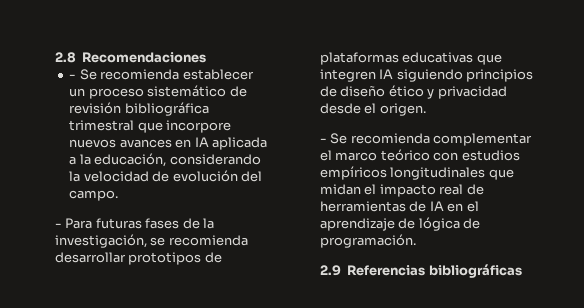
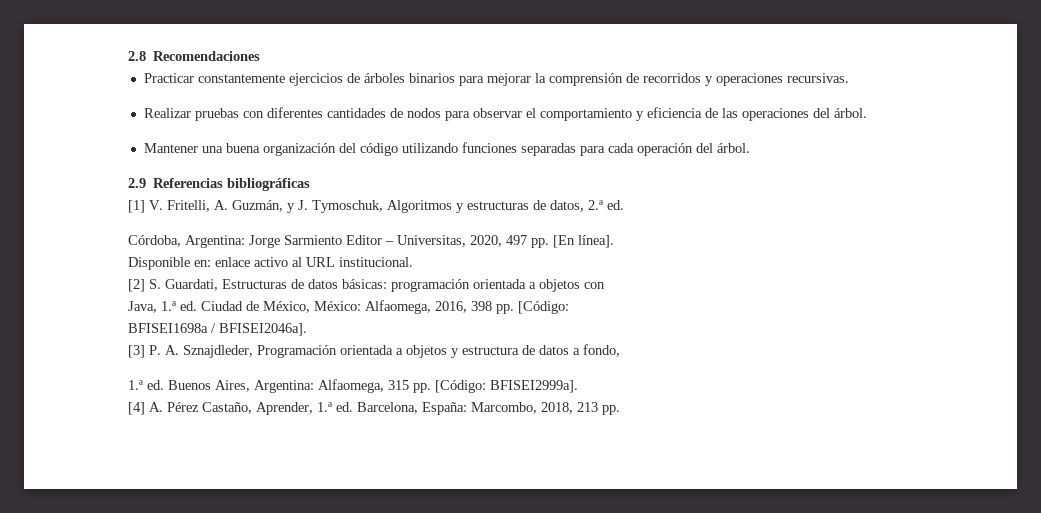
[69,69,254,80] [69,85,247,99] [69,102,209,116] [69,120,232,133] [69,137,268,150] [69,153,261,167] [69,170,263,182] [69,190,119,201] [54,218,215,229] [54,234,248,248] [54,252,222,265] [319,52,502,65] [319,69,534,82] [319,85,507,99] [319,103,426,116] [319,133,533,146] [319,149,520,161] [319,166,514,180] [319,184,484,197] [319,201,479,212] [319,217,481,231] [319,234,416,248] [319,264,522,278] - Se recomienda establecer un proceso sistemático de revisión bibliográfica trimestral que incorpore nuevos avances en IA aplicada a la educación, considerando la velocidad de evolución del campo. // - Para futuras fases de la investigación, se recomienda desarrollar prototipos de plataformas educativas que integren IA siguiendo principios de diseño ético y privacidad desde el origen. // - Se recomienda complementar el marco teórico con estudios empíricos longitudinales que midan el impacto real de herramientas de IA en el aprendizaje de lógica de programación. // 2.9 Referencias bibliográficas -> [143,73,849,86] [143,107,867,121] [143,142,750,156] [127,178,310,191] [127,200,624,213] [127,235,614,248] [127,257,413,270] [127,279,605,292] [127,300,569,314] [127,323,307,336] [127,344,620,358] [127,379,578,393] [127,402,620,415] Practicar constantemente ejercicios de árboles binarios para mejorar la comprensión de recorridos y operaciones recursivas. // Realizar pruebas con diferentes cantidades de nodos para observar el comportamiento y eficiencia de las operaciones del árbol. // Mantener una buena organización del código utilizando funciones separadas para cada operación del árbol. // 2.9 Referencias bibliográficas // [1] V. Fritelli, A. Guzmán, y J. Tymoschuk, Algoritmos y estructuras de datos, 2.ª ed. // Córdoba, Argentina: Jorge Sarmiento Editor – Universitas, 2020, 497 pp. [En línea]. // Disponible en: enlace activo al URL institucional. // [2] S. Guardati, Estructuras de datos básicas: programación orientada a objetos con // Java, 1.ª ed. Ciudad de México, México: Alfaomega, 2016, 398 pp. [Código: // BFISEI1698a / BFISEI2046a]. // [3] P. A. Sznajdleder, Programación orientada a objetos y estructura de datos a fondo, // 1.ª ed. Buenos Aires, Argentina: Alfaomega, 315 pp. [Código: BFISEI2999a]. // [4] A. Pérez Castaño, Aprender, 1.ª ed. Barcelona, España: Marcombo, 2018, 213 pp.

